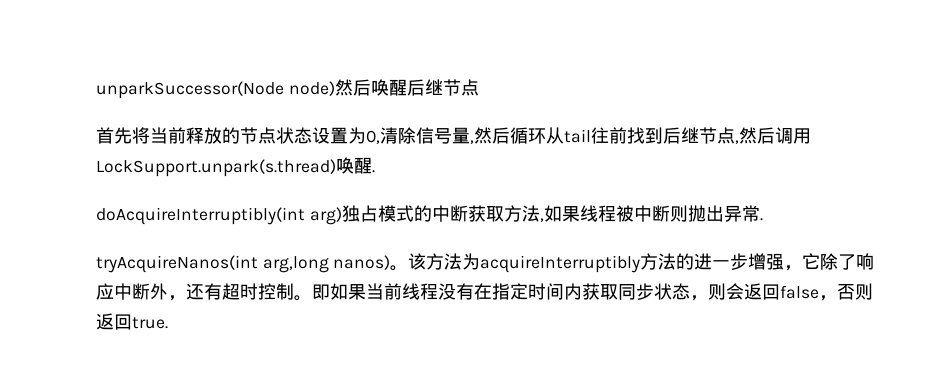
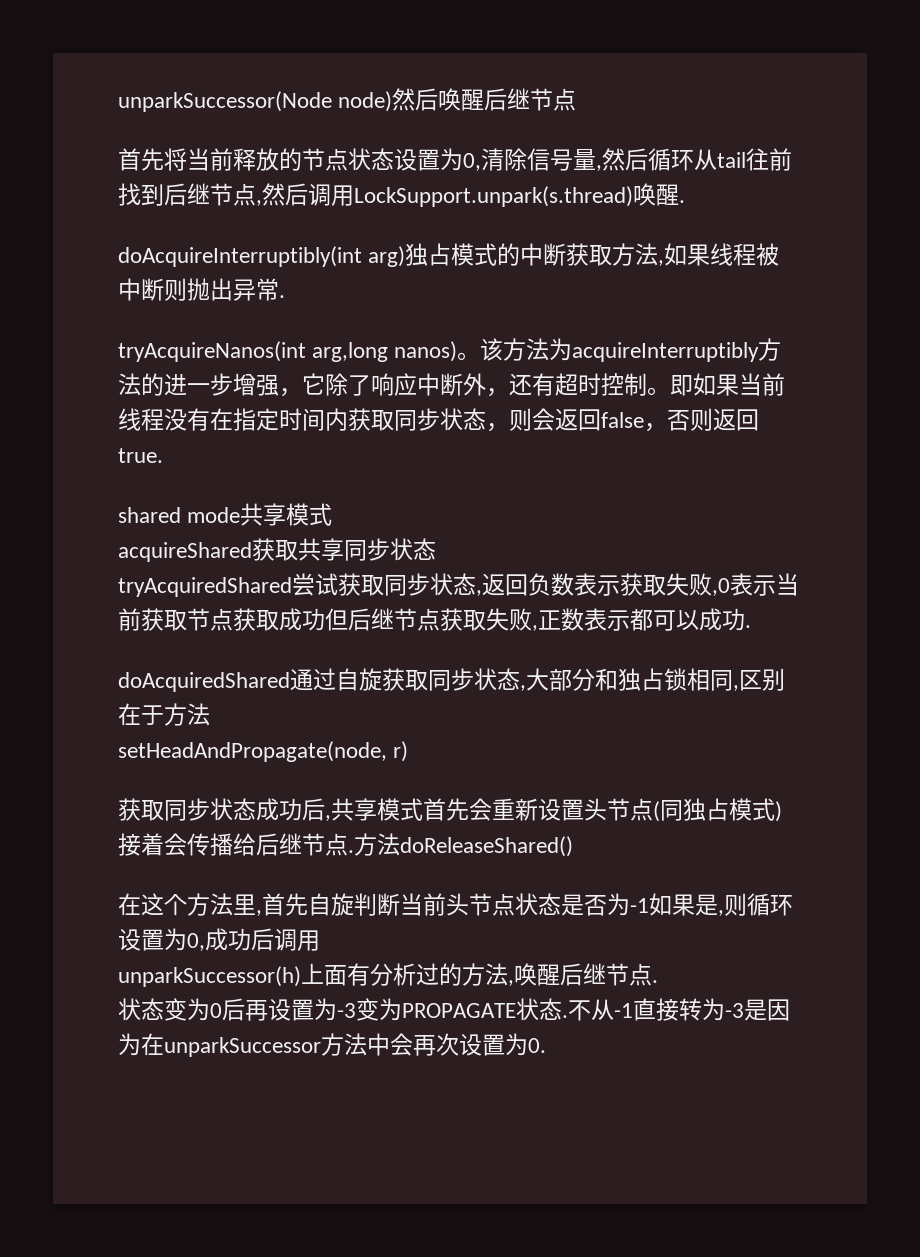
(168, 323) none -> [118,503,333,526] [118,538,436,562] [118,573,799,597] [118,608,751,631] [118,668,785,692] [118,703,210,726] [118,741,409,762] [118,798,782,822] [118,833,573,857] [118,893,793,916] [118,928,320,951] [118,963,658,987] [118,998,790,1021] [118,1033,546,1057] // shared mode共享模式 // acquireShared获取共享同步状态 // tryAcquiredShared尝试获取同步状态,返回负数表示获取失败,0表示当前获取节点获取成功但后继节点获取失败,正数表示都可以成功. // doAcquiredShared通过自旋获取同步状态,大部分和独占锁相同,区别在于方法 // setHeadAndPropagate(node, r) // 获取同步状态成功后,共享模式首先会重新设置头节点(同独占模式)接着会传播给后继节点.方法doReleaseShared() // 在这个方法里,首先自旋判断当前头节点状态是否为-1如果是,则循环设置为0,成功后调用 // unparkSuccessor(h)上面有分析过的方法,唤醒后继节点. // 状态变为0后再设置为-3变为PROPAGATE状态.不从-1直接转为-3是因为在unparkSuccessor方法中会再次设置为0.

